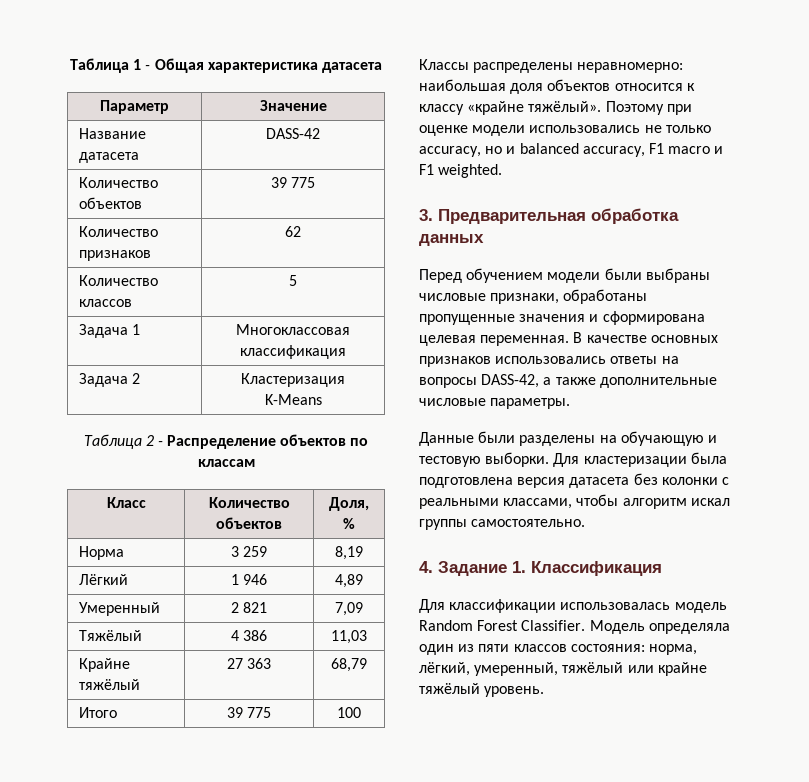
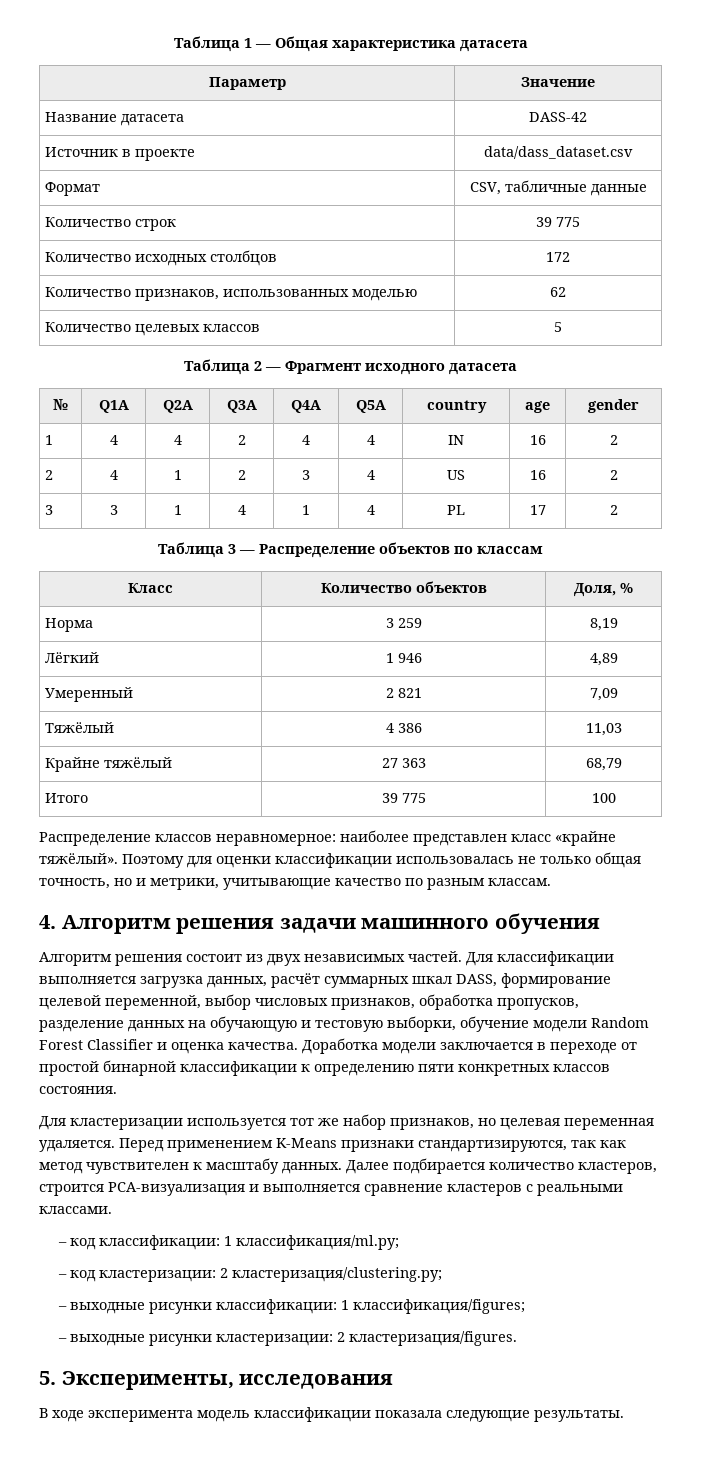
[145,65,151,70] - -> [254,44,271,48] —
[78,177,158,188] [78,197,142,209] // Количество объектов -> [45,147,196,161] [483,146,633,159] [45,182,101,196] [469,180,647,196] [45,217,177,231] // Источник в проекте | data/dass_dataset.csv // Формат | CSV, табличные данные // Количество строк
[78,250,151,261] признаков -> [135,250,278,266] [546,252,570,262] [45,287,418,301] исходных столбцов | 172 // Количество признаков, использованных моделью
(158, 280) none -> [135,324,201,336] целевых
[78,324,140,338] [236,324,350,335] [240,345,346,359] [78,373,140,387] [241,373,345,387] [264,394,322,405] [83,434,163,449] // Задача 1 | Многоклассовая классификация // Задача 2 | Кластеризация K-Means // Таблица 2 - -> [184,359,517,375] [53,399,68,410] [98,400,129,413] [162,400,193,413] [226,400,257,413] [291,400,321,413] [355,400,386,413] [426,400,487,413] [525,401,550,413] [588,399,639,413] [45,435,54,445] [109,435,118,445] [173,435,182,445] [237,435,246,445] [302,435,310,445] [366,435,375,445] [447,435,464,445] [529,435,546,445] [609,435,618,445] [45,470,54,480] [109,470,118,480] [173,470,182,480] [237,470,246,480] [302,470,310,480] [366,470,375,480] [446,470,465,480] [529,470,546,480] [609,470,618,480] [45,505,54,515] [109,505,118,515] [173,505,182,515] [237,505,246,515] [302,505,310,515] [366,505,375,515] [446,505,465,515] [529,505,546,515] [609,505,618,515] [158,542,255,558] // Таблица 2 — Фрагмент исходного датасета // № | Q1A | Q2A | Q3A | Q4A | Q5A | country | age | gender // 1 | 4 | 4 | 2 | 4 | 4 | IN | 16 | 2 // 2 | 4 | 1 | 2 | 3 | 4 | US | 16 | 2 // 3 | 3 | 1 | 4 | 1 | 4 | PL | 17 | 2 // Таблица 3 —
[419,59,684,73] [419,79,695,94] [419,101,692,115] [419,125,711,136] [419,143,724,157] [419,164,503,178] [419,208,679,224] [419,234,484,246] [419,268,710,283] [419,289,648,304] [419,311,705,325] [419,332,718,346] [419,356,679,367] [419,374,717,388] [419,398,571,409] [419,431,717,446] [419,452,727,467] [419,473,729,488] [419,494,730,509] [419,519,586,530] [419,561,662,576] [419,599,727,613] [419,620,730,634] [419,644,697,655] [419,662,707,676] [419,683,545,697] Классы распределены неравномерно: наибольшая доля объектов относится к классу «крайне тяжёлый». Поэтому при оценке модели использовались не только accuracy, но и balanced accuracy, F1 macro и F1 weighted. // 3. Предварительная обработка данных // Перед обучением модели были выбраны числовые признаки, обработаны пропущенные значения и сформирована целевая переменная. В качестве основных признаков использовались ответы на вопросы DASS-42, а также дополнительные числовые параметры. // Данные были разделены на обучающую и тестовую выборки. Для кластеризации была подготовлена версия датасета без колонки с реальными классами, чтобы алгоритм искал группы самостоятельно. // 4. Задание 1. Классификация // Для классификации использовалась модель Random Forest Classifier. Модель определяла один из пяти классов состояния: норма, лёгкий, умеренный, тяжёлый или крайне тяжёлый уровень. -> [39,830,616,846] [39,852,641,868] [39,878,551,890] [39,913,600,934] [39,951,614,966] [39,973,611,988] [39,994,579,1010] [39,1016,649,1032] [39,1038,637,1054] [39,1060,610,1076] [39,1086,117,1094] [39,1114,654,1130] [39,1138,626,1152] [39,1158,657,1174] [39,1182,623,1196] [39,1206,112,1214] [57,1235,399,1250] [57,1267,442,1282] [57,1299,525,1314] [57,1331,517,1346] [39,1371,394,1390] [39,1407,624,1422] Распределение классов неравномерное: наиболее представлен класс «крайне тяжёлый». Поэтому для оценки классификации использовалась не только общая точность, но и метрики, учитывающие качество по разным классам. // 4. Алгоритм решения задачи машинного обучения // Алгоритм решения состоит из двух независимых частей. Для классификации выполняется загрузка данных, расчёт суммарных шкал DASS, формирование целевой переменной, выбор числовых признаков, обработка пропусков, разделение данных на обучающую и тестовую выборки, обучение модели Random Forest Classifier и оценка качества. Доработка модели заключается в переходе от простой бинарной классификации к определению пяти конкретных классов состояния. // Для кластеризации используется тот же набор признаков, но целевая переменная удаляется. Перед применением K-Means признаки стандартизируются, так как метод чувствителен к масштабу данных. Далее подбирается количество кластеров, строится PCA-визуализация и выполняется сравнение кластеров с реальными классами. // – код классификации: 1 классификация/ml.py; // – код кластеризации: 2 кластеризация/clustering.py; // – выходные рисунки классификации: 1 классификация/figures; // – выходные рисунки кластеризации: 2 кластеризация/figures. // 5. Эксперименты, исследования // В ходе эксперимента модель классификации показала следующие результаты.

